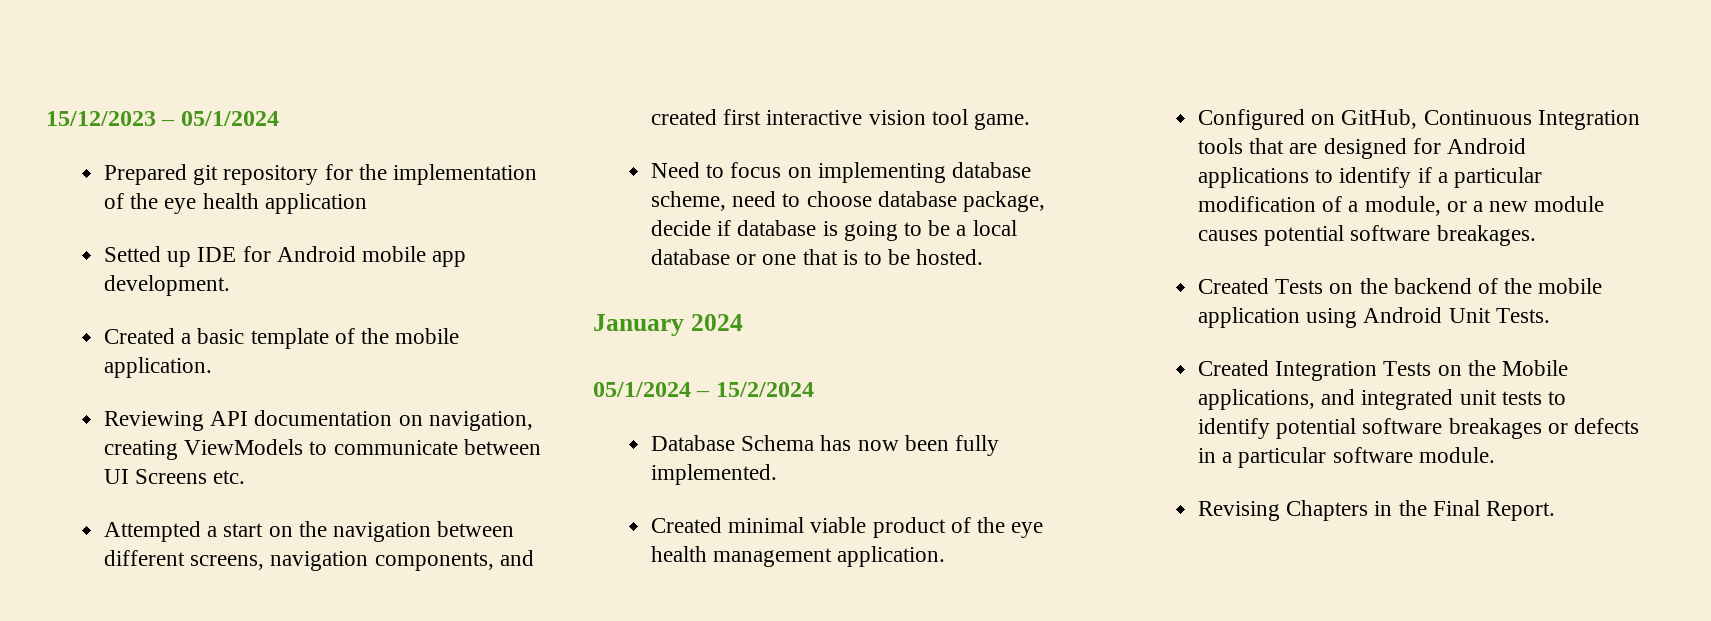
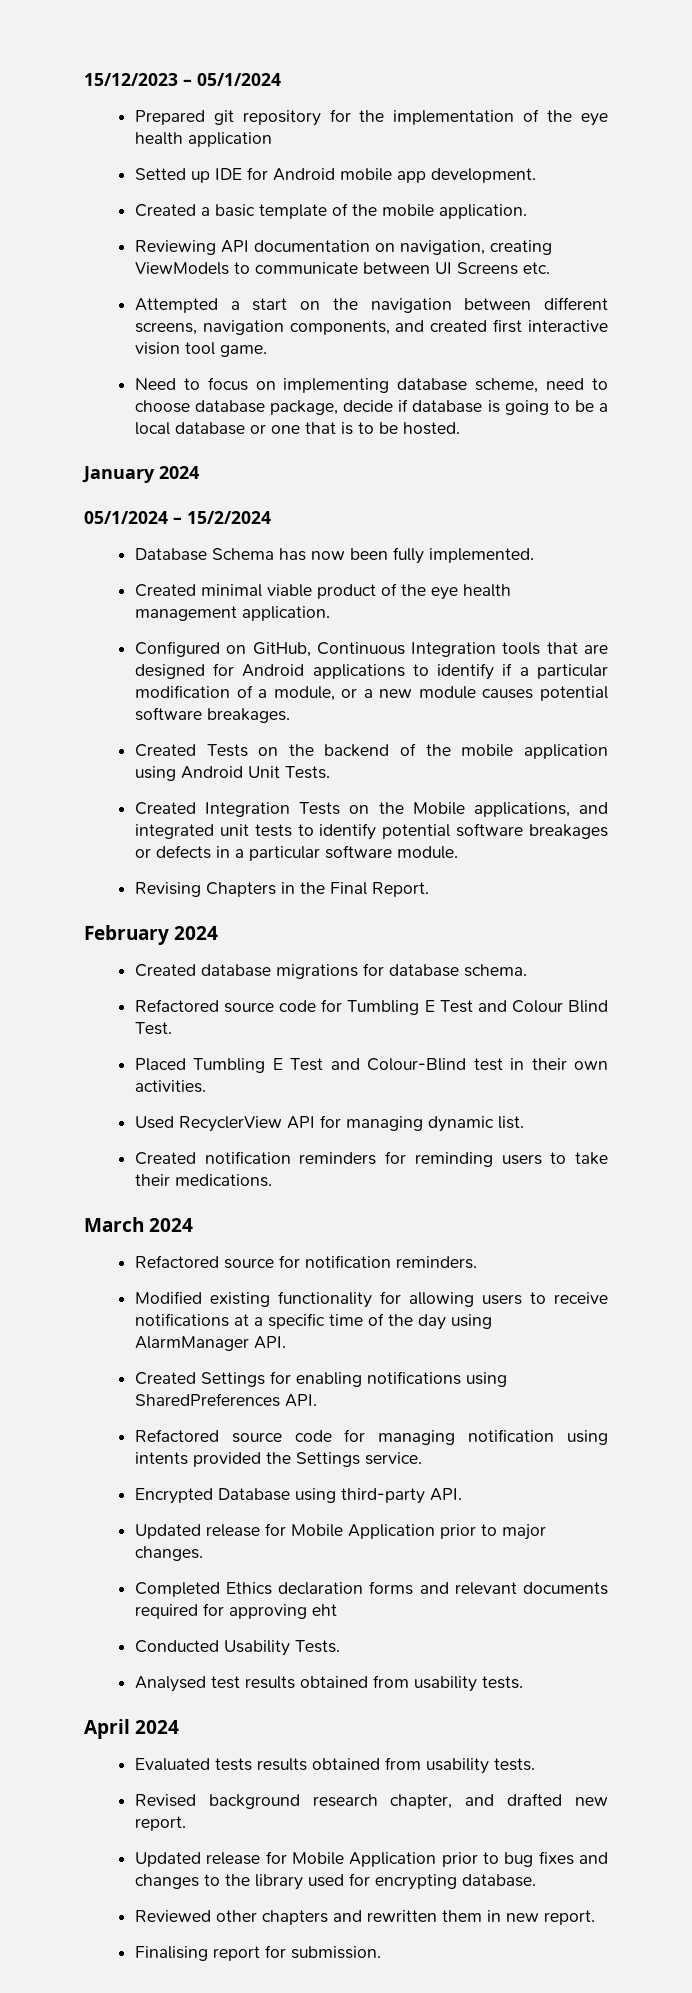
(1556, 511) none -> [84,925,219,945] [134,963,527,979] [134,999,608,1015] [134,1022,172,1035] [134,1058,608,1073] [134,1080,206,1093] [134,1115,524,1132] [134,1151,608,1167] [134,1174,272,1187] [84,1217,194,1232] [134,1255,477,1269] [134,1291,608,1308] [134,1313,492,1330] [134,1336,286,1351] [134,1371,507,1387] [134,1393,317,1407] [134,1429,608,1445] [134,1452,422,1467] [134,1488,462,1504] [134,1523,546,1540] [134,1546,203,1561] [134,1581,609,1597] [134,1603,337,1619] [134,1640,340,1656] [134,1675,523,1692] [84,1719,180,1739] [134,1757,535,1774] [134,1793,608,1809] [134,1816,186,1831] [134,1851,608,1867] [134,1873,536,1890] [134,1910,595,1925] [134,1945,381,1961] // February 2024 // Created database migrations for database schema. // Refactored source code for Tumbling E Test and Colour Blind Test. // Placed Tumbling E Test and Colour-Blind test in their own activities. // Used RecyclerView API for managing dynamic list. // Created notification reminders for reminding users to take their medications. // March 2024 // Refactored source for notification reminders. // Modified existing functionality for allowing users to receive notifications at a specific time of the day using AlarmManager API. // Created Settings for enabling notifications using SharedPreferences API. // Refactored source code for managing notification using intents provided the Settings service. // Encrypted Database using third-party API. // Updated release for Mobile Application prior to major changes. // Completed Ethics declaration forms and relevant documents required for approving eht // Conducted Usability Tests. // Analysed test results obtained from usability tests. // April 2024 // Evaluated tests results obtained from usability tests. // Revised background research chapter, and drafted new report. // Updated release for Mobile Application prior to bug fixes and changes to the library used for encrypting database. // Reviewed other chapters and rewritten them in new report. // Finalising report for submission.

